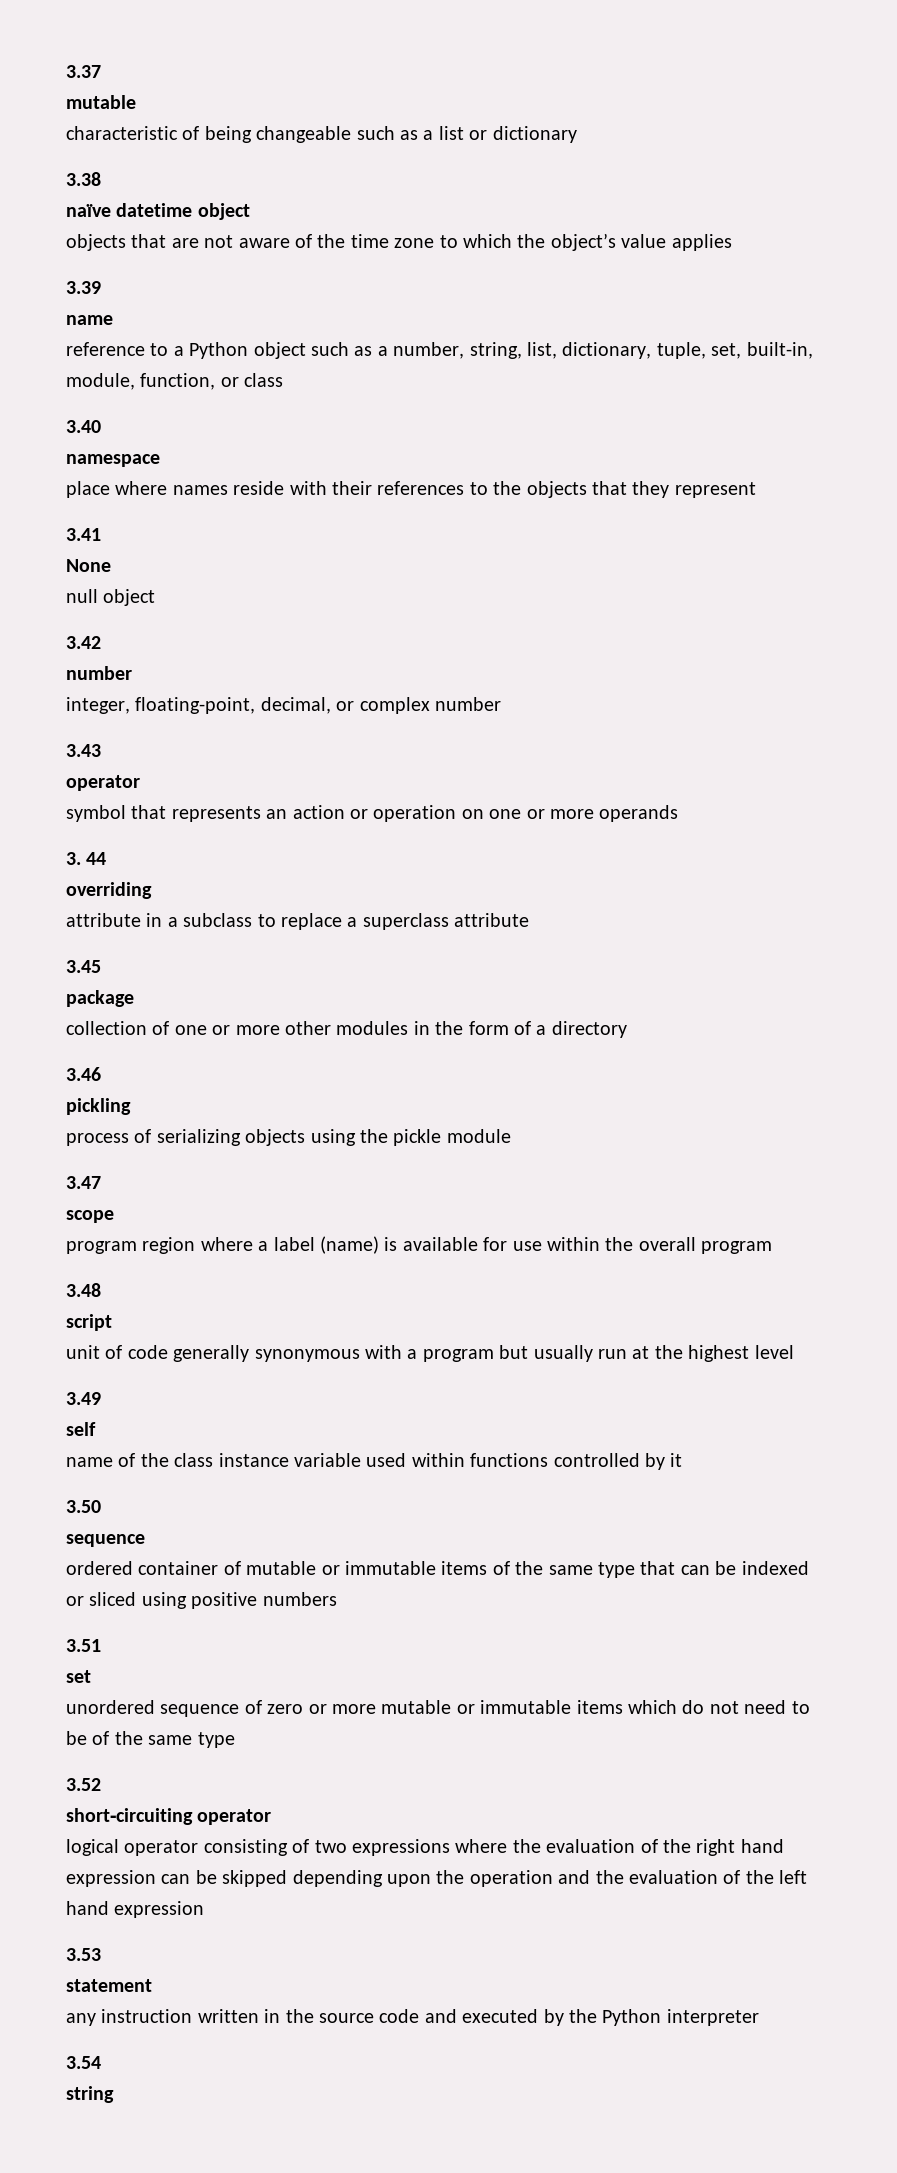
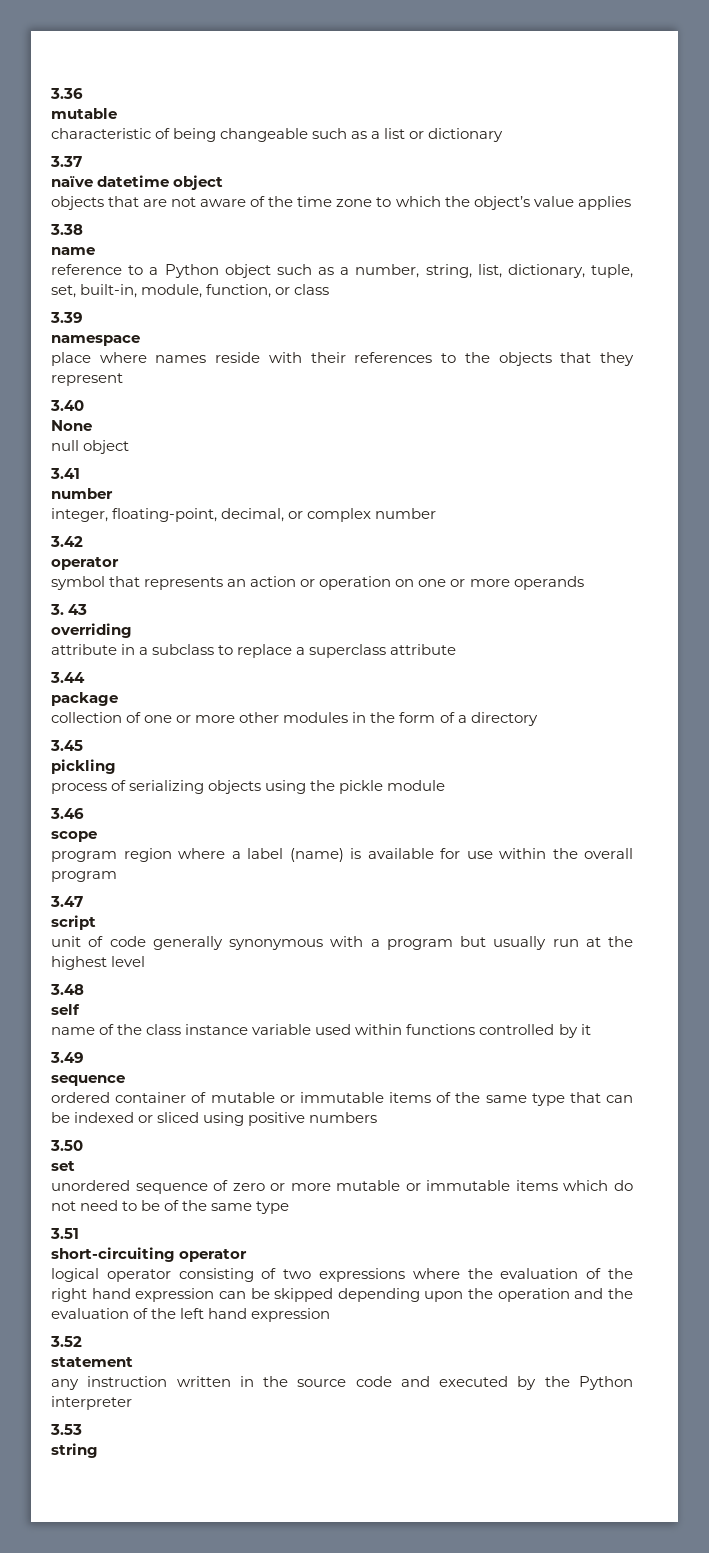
[66,65,101,78] 3.37 -> [50,88,83,99] 3.36
[66,172,101,186] 3.38 -> [50,156,82,167] 3.37
[66,281,101,294] 3.39 -> [50,224,83,235] 3.38
[66,420,101,433] 3.40 -> [50,312,83,323] 3.39
[66,528,101,541] 3.41 -> [50,400,84,411] 3.40
[66,636,101,649] 3.42 -> [50,468,80,479] 3.41
[66,744,101,757] 3.43 -> [50,536,83,547] 3.42
[86,852,107,865] 44 -> [68,604,88,615] 43
[66,960,101,973] 3.45 -> [50,672,85,683] 3.44
[66,1067,101,1081] 3.46 -> [50,740,83,751] 3.45
[66,1176,101,1189] 3.47 -> [50,808,84,819] 3.46
[66,1283,101,1297] 3.48 -> [50,896,83,907] 3.47
[66,1392,101,1405] 3.49 -> [50,984,84,995] 3.48
[66,1500,101,1513] 3.50 -> [50,1052,84,1063] 3.49
[66,1639,101,1652] 3.51 -> [50,1140,83,1151] 3.50
[66,1778,101,1791] 3.52 -> [50,1228,79,1239] 3.51
[66,1948,101,1961] 3.53 -> [50,1336,82,1347] 3.52
[66,2056,101,2069] 3.54 -> [50,1424,82,1435] 3.53

